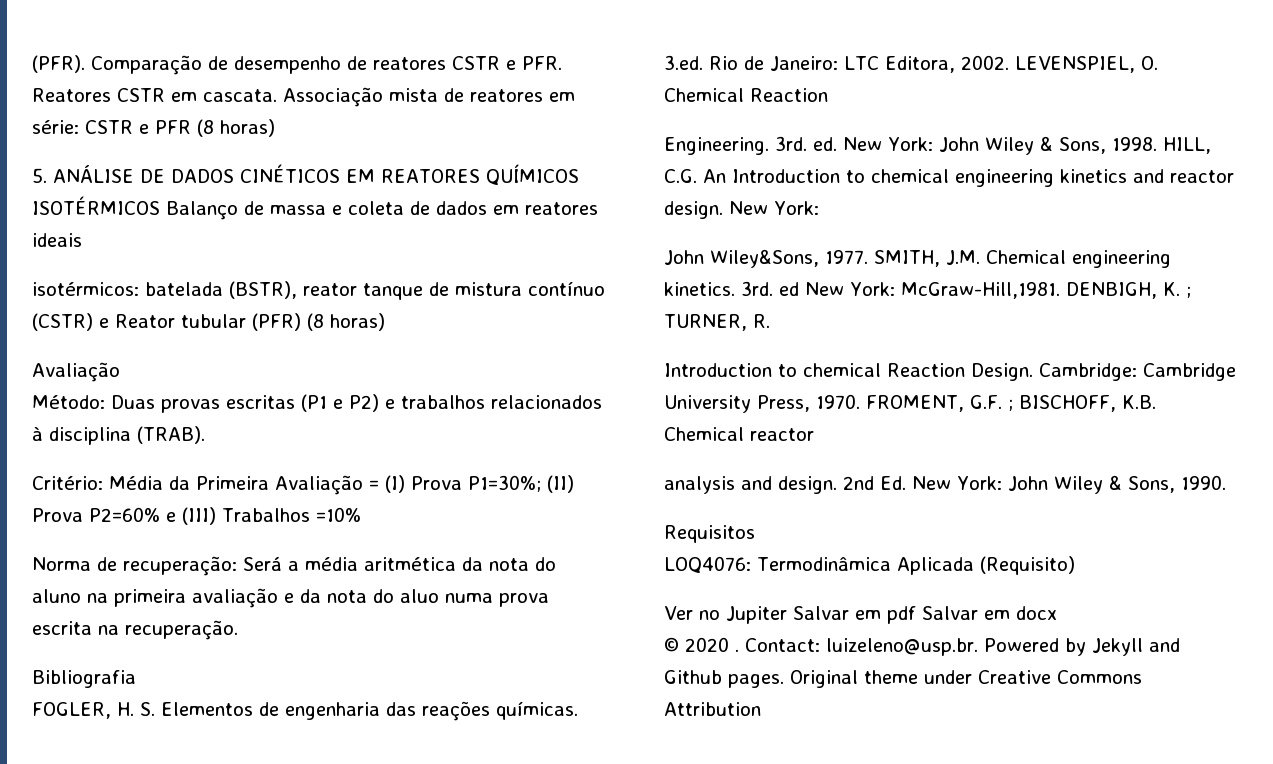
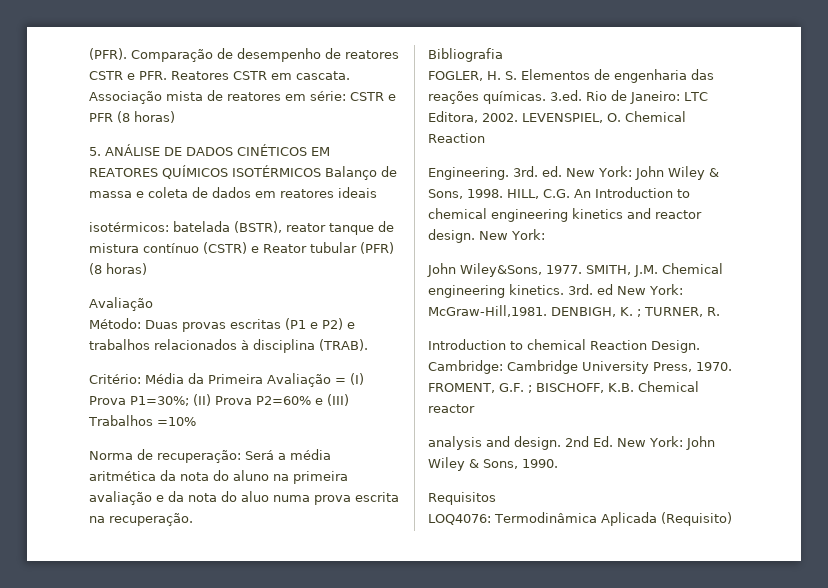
[664,606,1057,624] [664,637,1180,656] [664,670,1142,688] [664,702,761,716] // Ver no Jupiter Salvar em pdf Salvar em docx // © 2020 . Contact: luizeleno@usp.br. Powered by Jekyll and Github pages. Original theme under Creative Commons Attribution -> (732, 519) none

